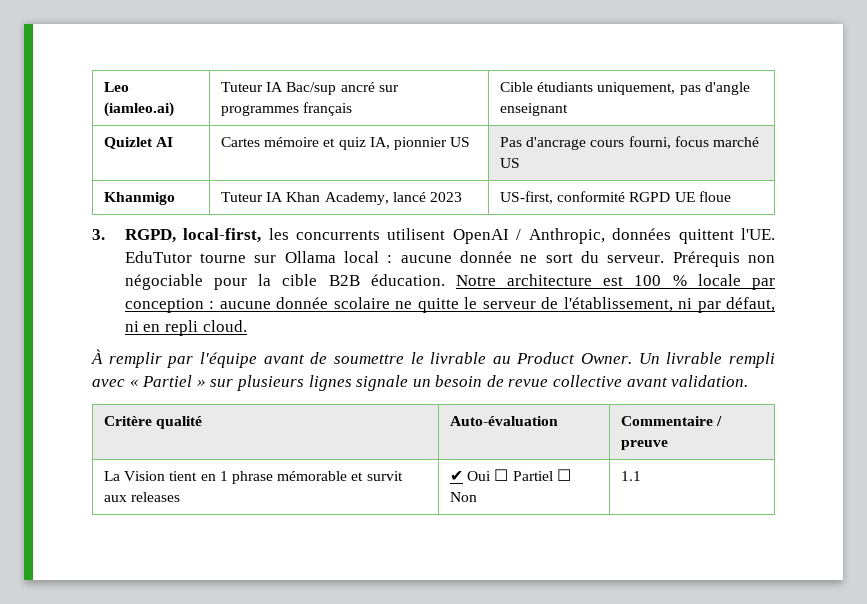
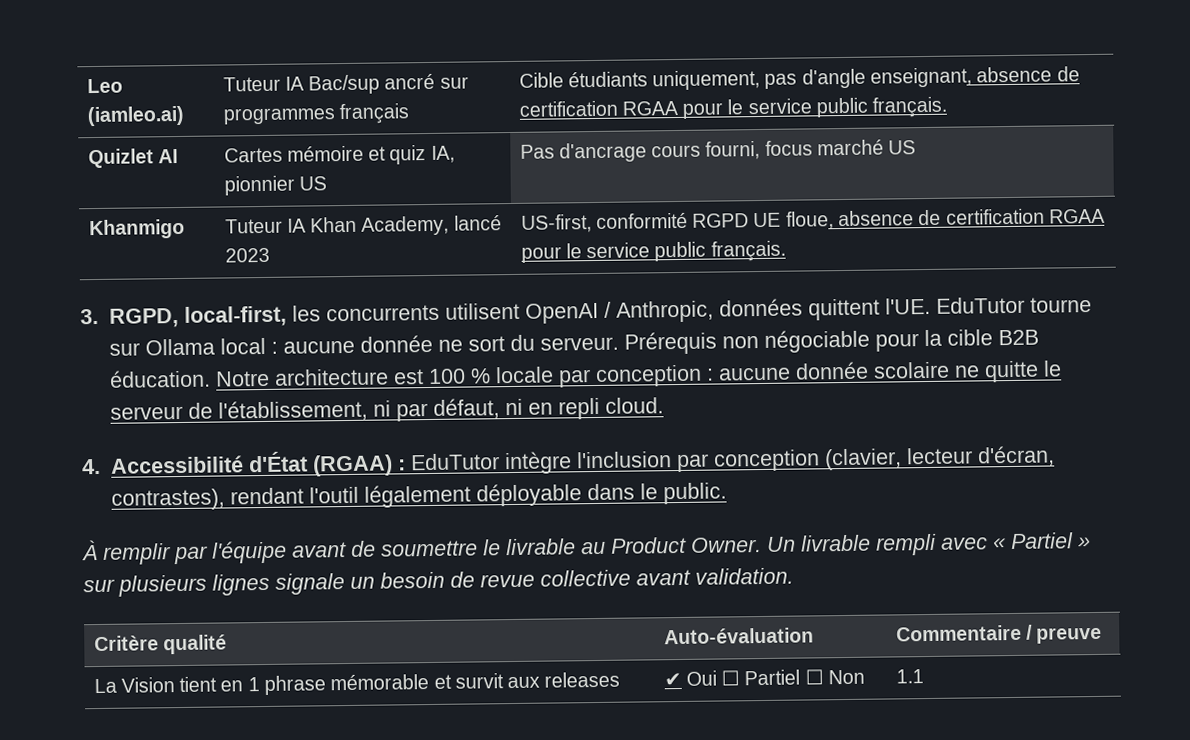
[500,103,569,116] enseignant -> [869,66,1080,88] [518,96,948,119] enseignant, absence de certification RGAA pour le service public français.
[698,191,731,202] floue -> [785,208,1105,230] [520,240,786,263] floue, absence de certification RGAA pour le service public français.
(247, 326) none -> [82,445,1055,477] [110,482,727,511] // 4. Accessibilité d'État (RGAA) : EduTutor intègre l'inclusion par conception (clavier, lecteur d'écran, contrastes), rendant l'outil légalement déployable dans le public.

